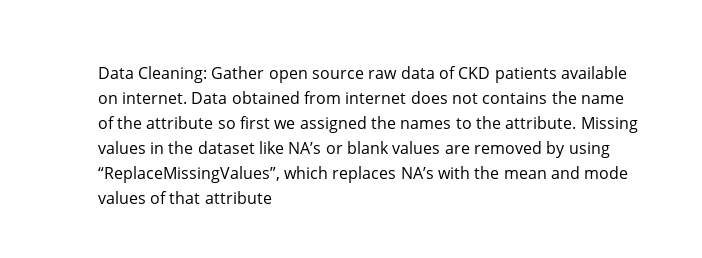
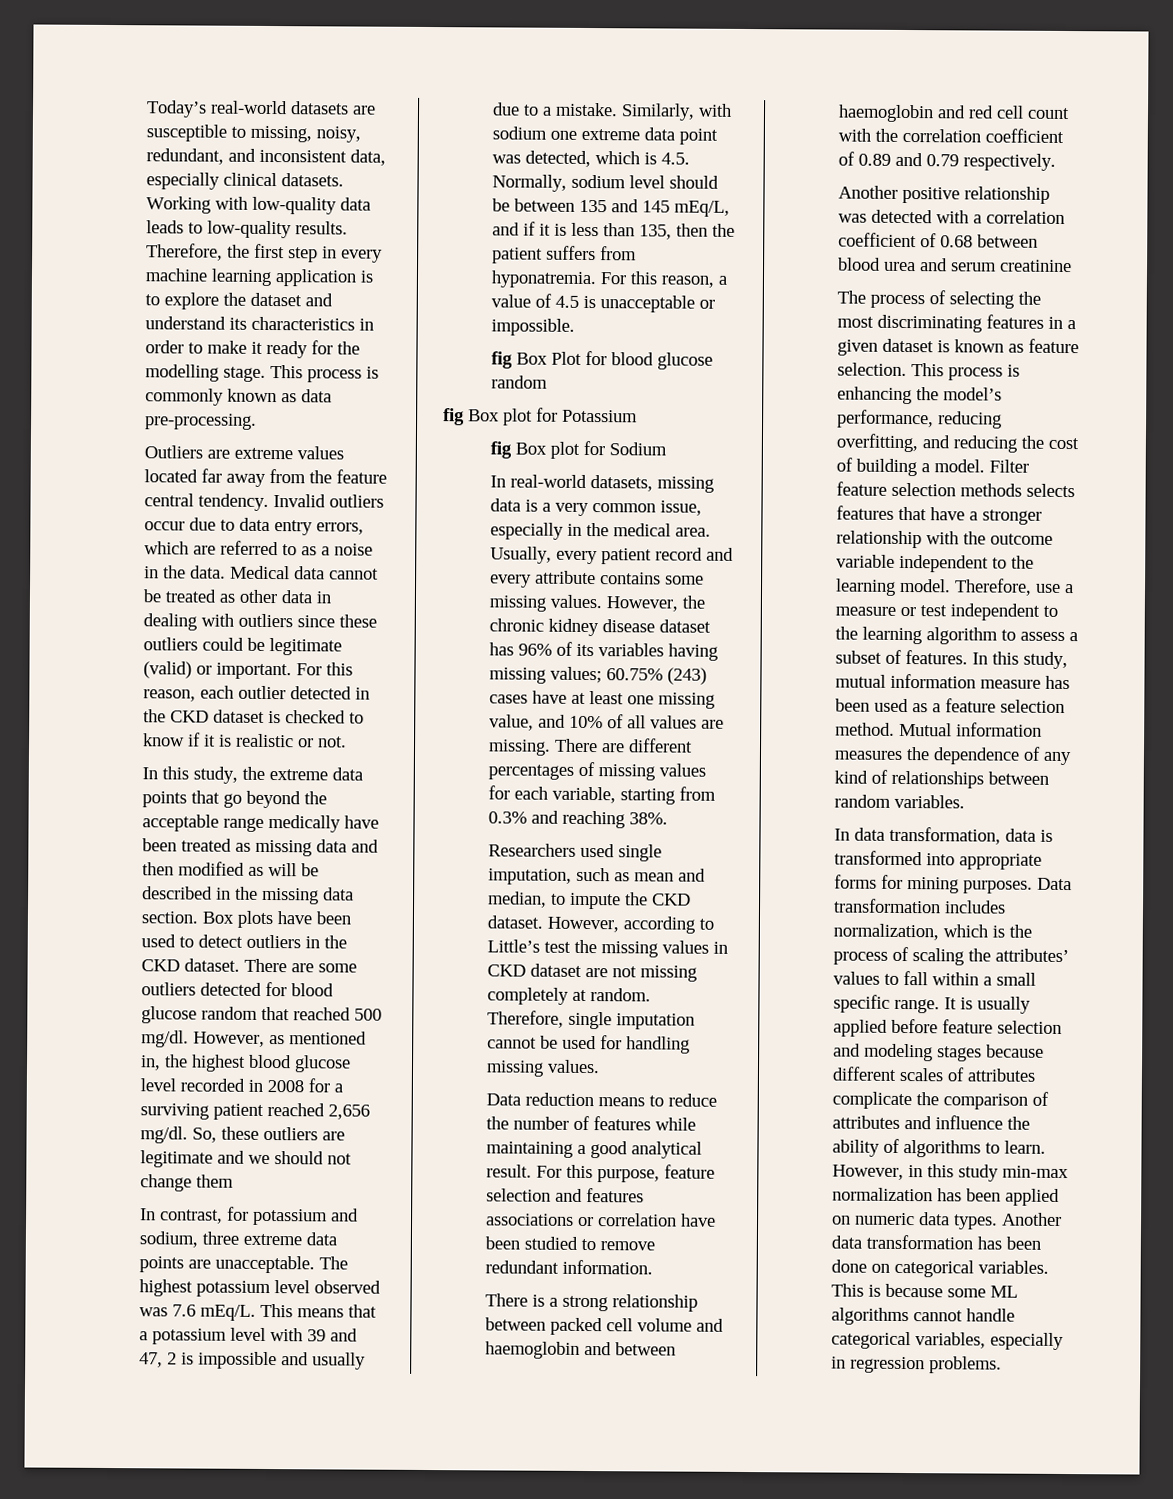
[97,66,627,83] [97,91,624,104] [97,116,638,133] [97,141,610,158] [97,166,629,183] [97,191,272,204] Data Cleaning: Gather open source raw data of CKD patients available on internet. Data obtained from internet does not contains the name of the attribute so first we assigned the names to the attribute. Missing values in the dataset like NA’s or blank values are removed by using “ReplaceMissingValues”, which replaces NA’s with the mean and mode values of that attribute -> [146,100,377,118] [146,124,362,143] [146,148,387,166] [146,172,345,190] [146,196,372,215] [146,220,349,239] [146,243,384,263] [145,268,375,287] [145,292,334,310] [145,316,375,331] [145,340,361,359] [145,364,380,383] [145,388,333,406] [145,413,258,430] [144,445,345,460] [144,468,388,487] [144,493,385,512] [144,517,365,536] [144,540,374,556] [144,565,380,580] [143,589,332,604] [143,613,378,631] [143,637,343,656] [143,661,354,680] [143,685,371,702] [143,709,365,724] [143,732,348,748] [142,766,364,784] [142,790,328,809] [142,814,380,833] [142,838,380,857] [142,861,320,877] [142,886,355,905] [141,910,352,929] [141,934,348,949] [141,958,358,973] [141,981,335,997] [141,1006,383,1024] [141,1030,368,1048] [140,1054,352,1073] [140,1078,344,1093] [140,1103,371,1120] [140,1126,346,1144] [140,1150,353,1168] [140,1174,235,1192] [140,1206,360,1226] [139,1231,338,1248] [139,1255,349,1274] [139,1279,382,1298] [139,1303,378,1321] [139,1327,359,1345] [139,1351,367,1370] [492,102,733,121] [492,126,719,145] [492,150,691,168] [492,174,720,192] [492,198,731,217] [492,221,736,240] [492,245,638,264] [491,270,728,289] [491,293,716,313] [491,318,576,336] [491,350,714,370] [491,375,549,389] [443,407,638,426] [490,440,668,459] [490,474,715,493] [490,498,703,517] [490,522,712,540] [490,546,735,565] [490,570,705,588] [489,594,706,612] [489,618,712,637] [489,641,719,661] [489,666,708,685] [489,690,716,709] [489,714,725,731] [488,738,694,756] [488,761,707,781] [488,785,717,805] [488,810,669,829] [488,843,663,862] [488,867,707,885] [488,891,692,910] [487,915,715,934] [487,939,729,958] [487,963,698,982] [487,987,652,1005] [487,1010,696,1030] [487,1035,691,1054] [486,1059,601,1077] [486,1092,718,1107] [486,1115,697,1131] [486,1141,703,1159] [486,1164,716,1183] [486,1188,645,1203] [486,1213,717,1227] [485,1236,656,1251] [485,1259,654,1275] [485,1293,699,1312] [485,1317,725,1336] [485,1341,677,1359] [838,104,1071,123] [838,128,1065,143] [838,151,1057,171] [838,185,1051,204] [838,209,1066,224] [838,232,1039,248] [838,257,1073,273] [837,290,1042,309] [837,314,1077,333] [837,338,1080,356] [837,362,1021,381] [837,386,1003,405] [837,409,1003,429] [836,433,1080,453] [836,457,1030,477] [836,481,1076,498] [836,505,1043,525] [836,530,1054,549] [836,554,1035,573] [835,578,1075,596] [835,603,1059,621] [835,626,1079,645] [835,649,1069,670] [835,673,1071,690] [835,698,1066,714] [835,722,1043,737] [834,746,1072,766] [834,769,1050,789] [834,794,966,809] [834,826,1054,845] [834,850,1043,870] [834,874,1073,894] [833,898,1007,914] [833,923,1033,941] [833,946,1070,966] [833,970,1037,986] [833,994,1032,1014] [833,1018,1063,1037] [833,1043,1045,1062] [832,1066,1037,1082] [832,1091,1050,1110] [832,1115,1031,1130] [832,1138,1047,1158] [832,1164,1070,1182] [832,1187,1061,1206] [832,1212,1063,1230] [831,1234,1042,1250] [831,1259,1050,1278] [831,1283,1019,1298] [831,1307,1016,1326] [831,1331,1065,1351] [831,1356,1003,1374] Today’s real-world datasets are susceptible to missing, noisy, redundant, and inconsistent data, especially clinical datasets. Working with low-quality data leads to low-quality results. Therefore, the first step in every machine learning application is to explore the dataset and understand its characteristics in order to make it ready for the modelling stage. This process is commonly known as data pre-processing. // Outliers are extreme values located far away from the feature central tendency. Invalid outliers occur due to data entry errors, which are referred to as a noise in the data. Medical data cannot be treated as other data in dealing with outliers since these outliers could be legitimate (valid) or important. For this reason, each outlier detected in the CKD dataset is checked to know if it is realistic or not. // In this study, the extreme data points that go beyond the acceptable range medically have been treated as missing data and then modified as will be described in the missing data section. Box plots have been used to detect outliers in the CKD dataset. There are some outliers detected for blood glucose random that reached 500 mg/dl. However, as mentioned in, the highest blood glucose level recorded in 2008 for a surviving patient reached 2,656 mg/dl. So, these outliers are legitimate and we should not change them // In contrast, for potassium and sodium, three extreme data points are unacceptable. The highest potassium level observed was 7.6 mEq/L. This means that a potassium level with 39 and 47, 2 is impossible and usually due to a mistake. Similarly, with sodium one extreme data point was detected, which is 4.5. Normally, sodium level should be between 135 and 145 mEq/L, and if it is less than 135, then the patient suffers from hyponatremia. For this reason, a value of 4.5 is unacceptable or impossible. // fig Box Plot for blood glucose random // fig Box plot for Potassium // fig Box plot for Sodium // In real-world datasets, missing data is a very common issue, especially in the medical area. Usually, every patient record and every attribute contains some missing values. However, the chronic kidney disease dataset has 96% of its variables having missing values; 60.75% (243) cases have at least one missing value, and 10% of all values are missing. There are different percentages of missing values for each variable, starting from 0.3% and reaching 38%. // Researchers used single imputation, such as mean and median, to impute the CKD dataset. However, according to Little’s test the missing values in CKD dataset are not missing completely at random. Therefore, single imputation cannot be used for handling missing values. // Data reduction means to reduce the number of features while maintaining a good analytical result. For this purpose, feature selection and features associations or correlation have been studied to remove redundant information. // There is a strong relationship between packed cell volume and haemoglobin and between haemoglobin and red cell count with the correlation coefficient of 0.89 and 0.79 respectively. // Another positive relationship was detected with a correlation coefficient of 0.68 between blood urea and serum creatinine // The process of selecting the most discriminating features in a given dataset is known as feature selection. This process is enhancing the model’s performance, reducing overfitting, and reducing the cost of building a model. Filter feature selection methods selects features that have a stronger relationship with the outcome variable independent to the learning model. Therefore, use a measure or test independent to the learning algorithm to assess a subset of features. In this study, mutual information measure has been used as a feature selection method. Mutual information measures the dependence of any kind of relationships between random variables. // In data transformation, data is transformed into appropriate forms for mining purposes. Data transformation includes normalization, which is the process of scaling the attributes’ values to fall within a small specific range. It is usually applied before feature selection and modeling stages because different scales of attributes complicate the comparison of attributes and influence the ability of algorithms to learn. However, in this study min-max normalization has been applied on numeric data types. Another data transformation has been done on categorical variables. This is because some ML algorithms cannot handle categorical variables, especially in regression problems.

